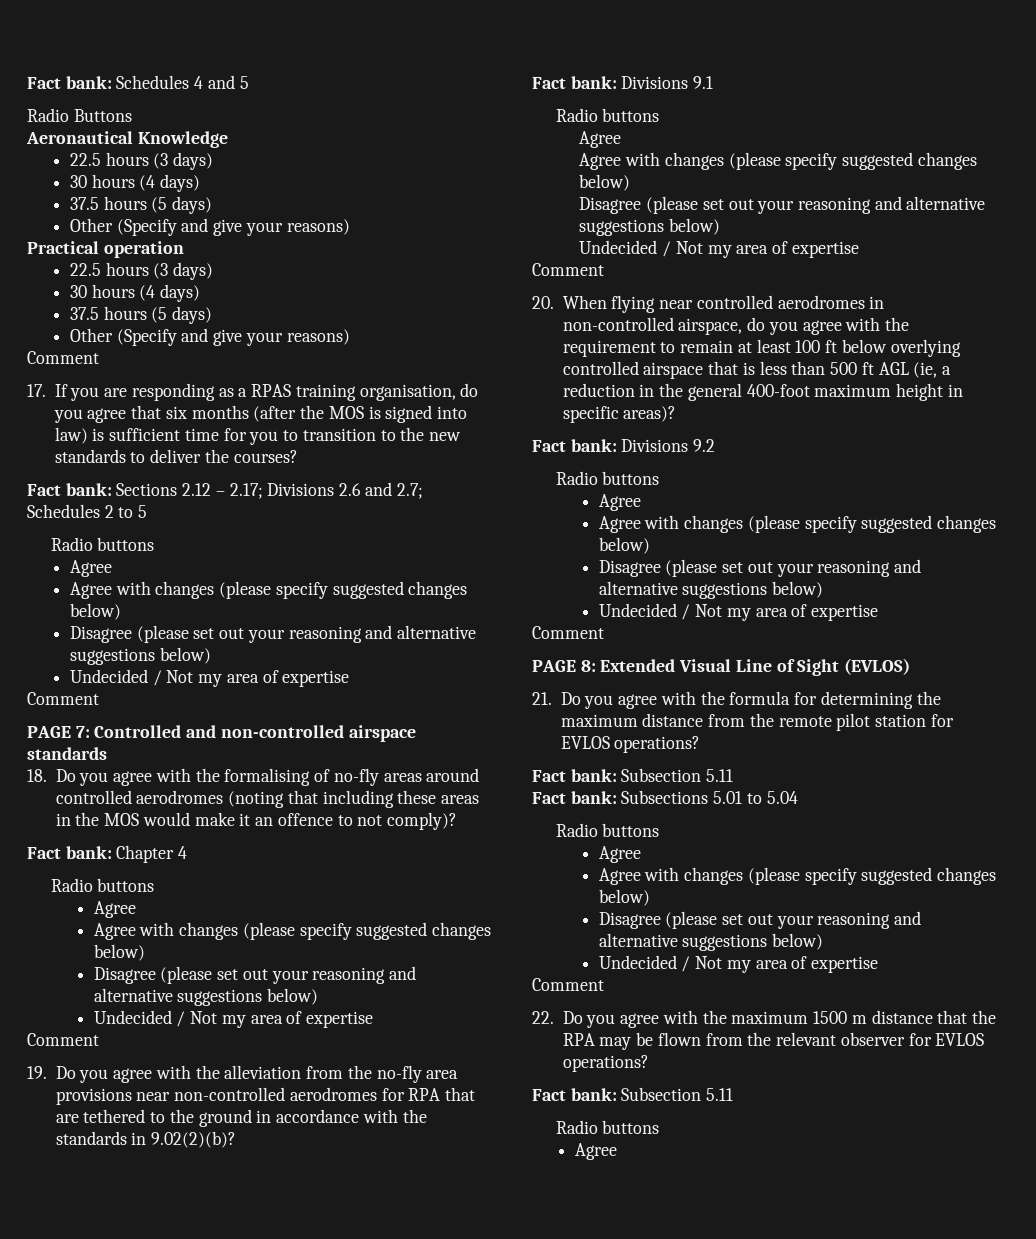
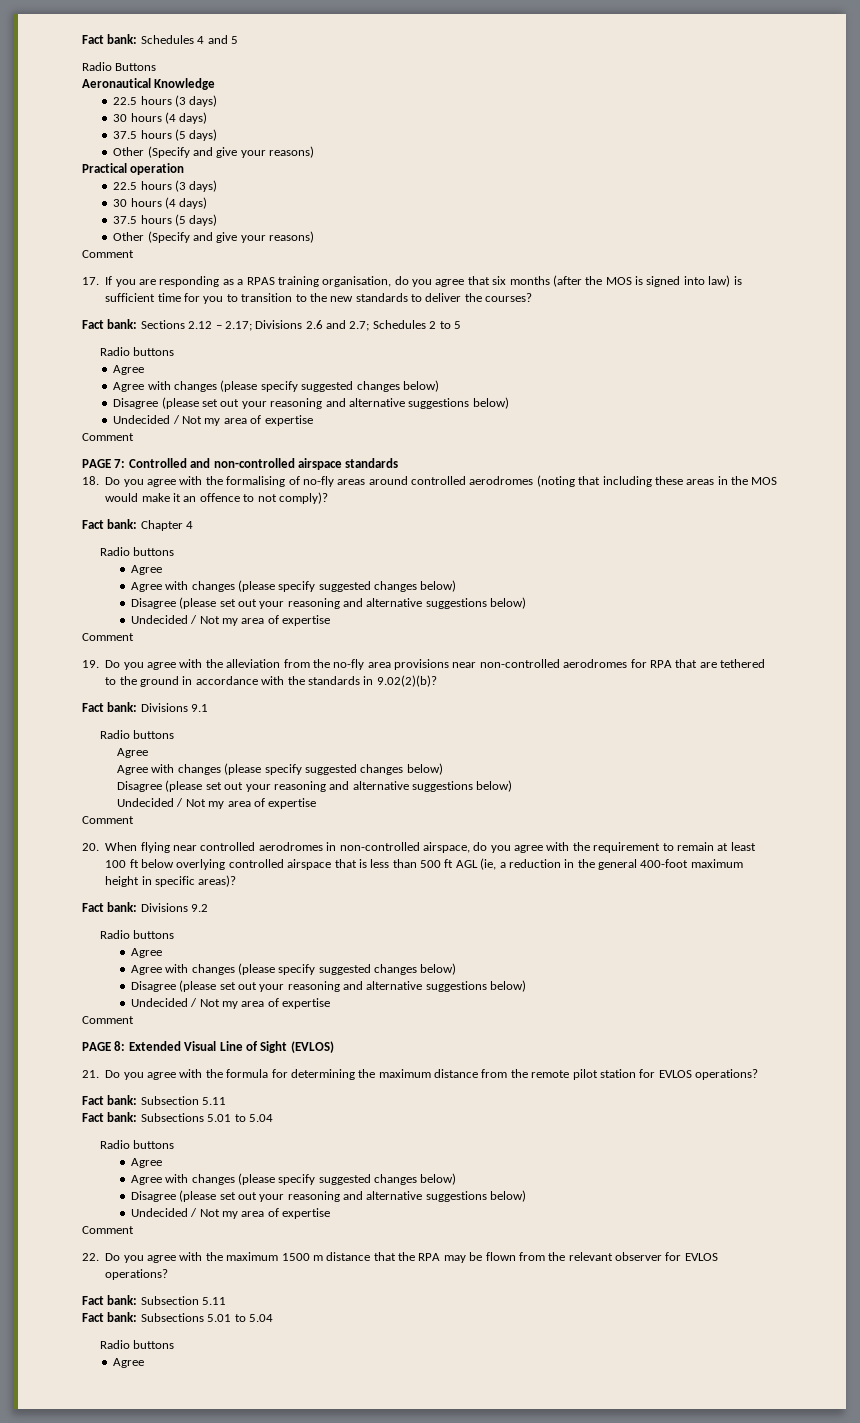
(734, 1094) none -> [82,1312,273,1322] // Fact bank: Subsections 5.01 to 5.04

